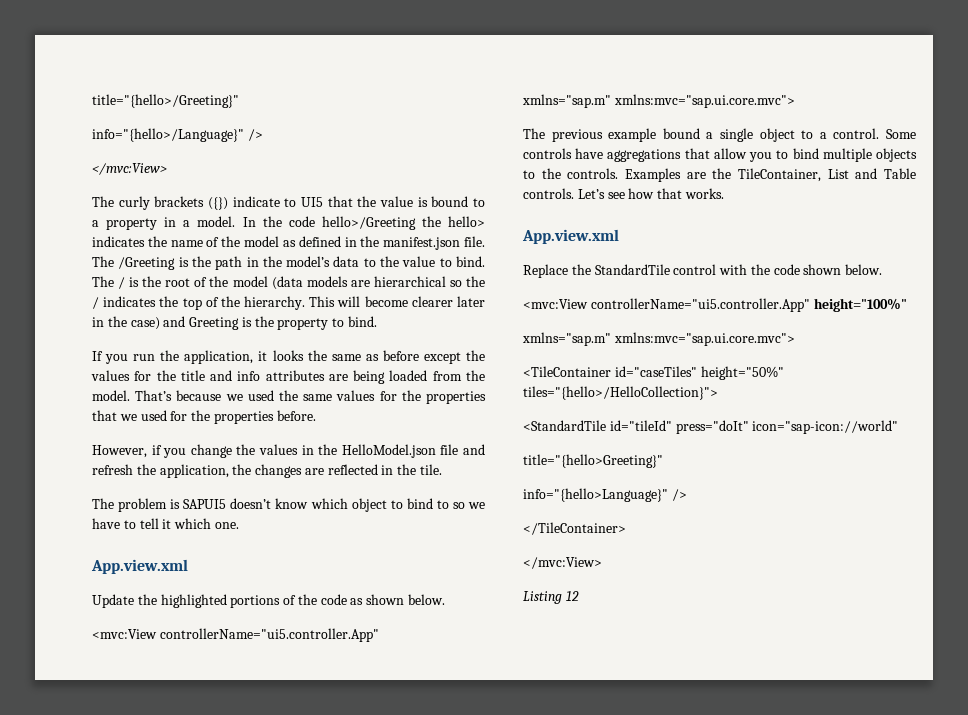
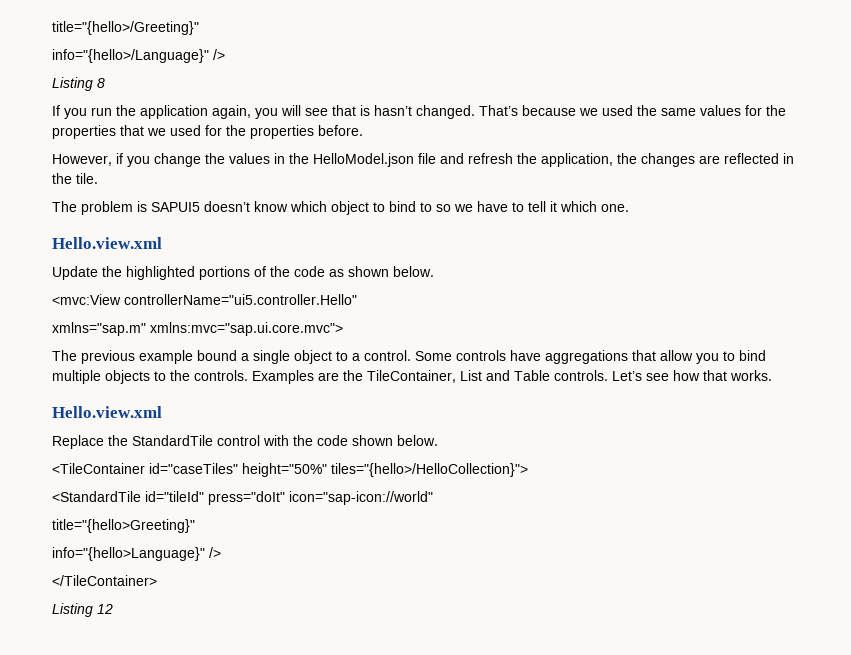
[92,163,167,175] [92,196,486,210] [92,216,485,230] [92,236,485,250] [92,256,486,270] [92,276,486,290] [92,296,485,310] [92,316,378,330] [92,350,485,364] [91,370,485,384] [92,390,130,401] </mvc:View> // The curly brackets ({}) indicate to UI5 that the value is bound to a property in a model. In the code hello>/Greeting the hello> indicates the name of the model as defined in the manifest.json file. The /Greeting is the path in the model’s data to the value to bind. The / is the root of the model (data models are hierarchical so the / indicates the top of the hierarchy. This will become clearer later in the case) and Greeting is the property to bind. // If you run the application, it looks the same as before except the values for the title and info attributes are being loaded from the model. -> [52,77,105,91] [52,105,475,119] Listing 8 // If you run the application again, you will see that is hasn’t changed.
[91,559,188,574] App.view.xml -> [52,237,162,249] Hello.view.xml
[159,628,379,642] controllerName="ui5.controller.App" -> [124,294,357,305] controllerName="ui5.controller.Hello"
[522,229,619,244] App.view.xml -> [52,406,162,418] Hello.view.xml
[523,298,907,312] [522,332,795,346] // <mvc:View controllerName="ui5.controller.App" height="100%" // xmlns="sap.m" xmlns:mvc="sap.ui.core.mvc"> -> (438, 440) none
[523,557,602,569] // </mvc:View> -> (157, 580) none

